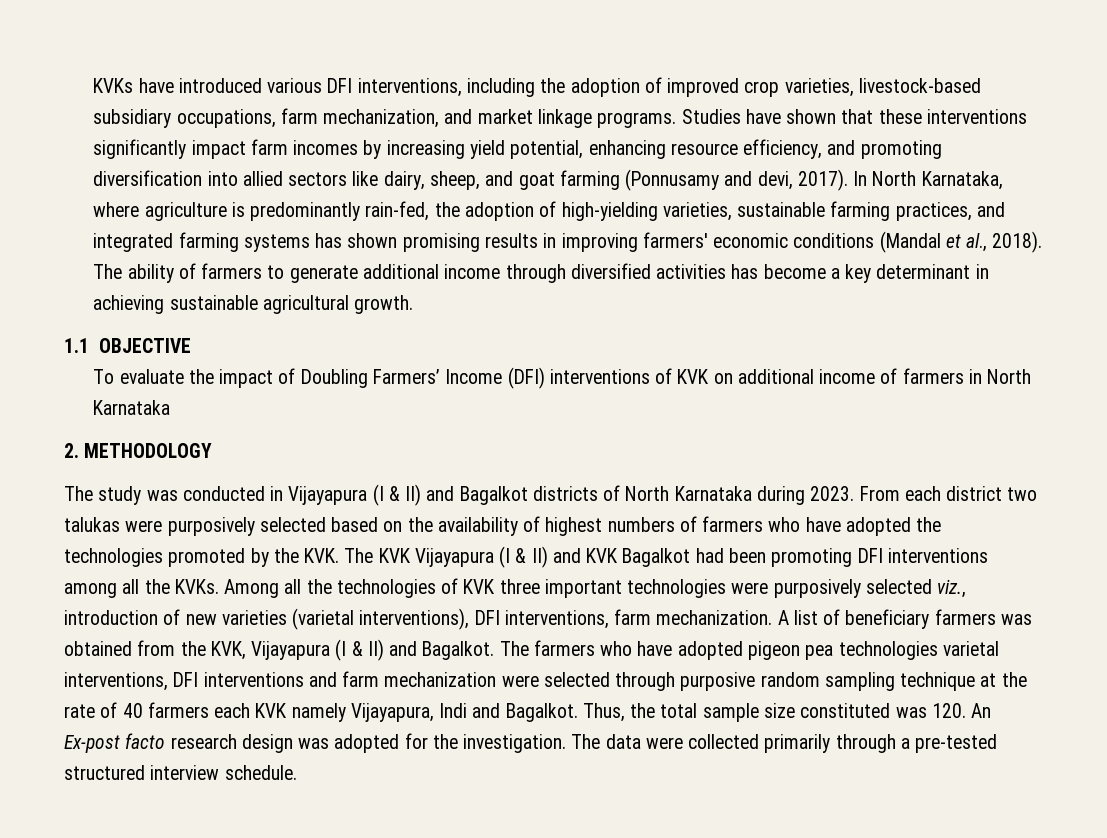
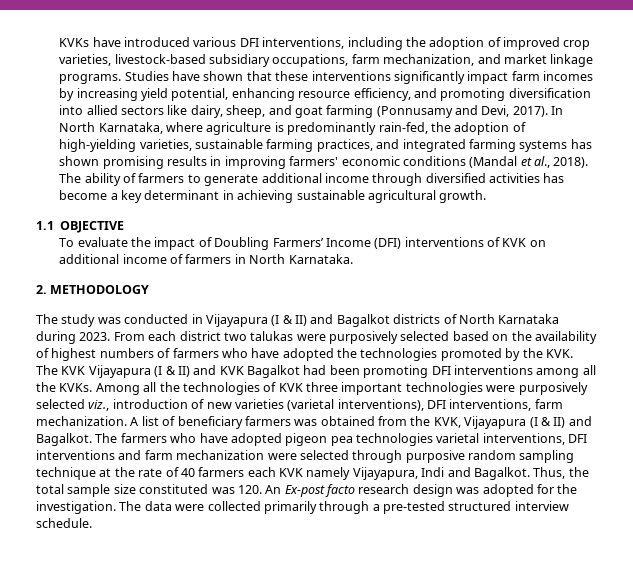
[757,171,793,190] devi, -> [481,105,510,117] Devi,
[93,400,171,415] Karnataka -> [288,254,353,264] Karnataka.

